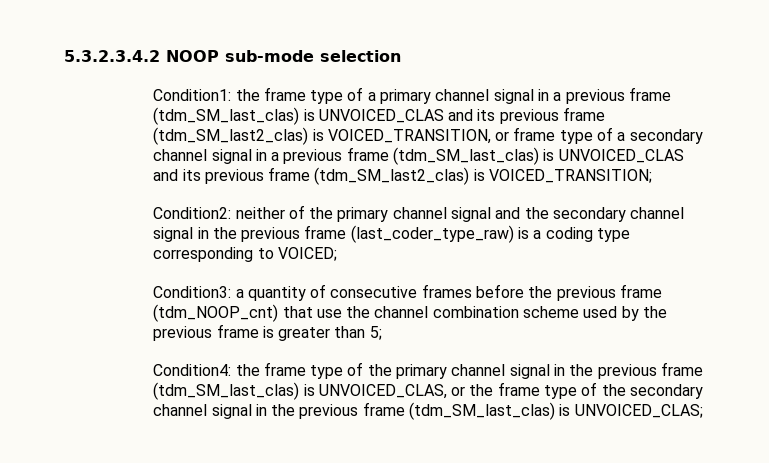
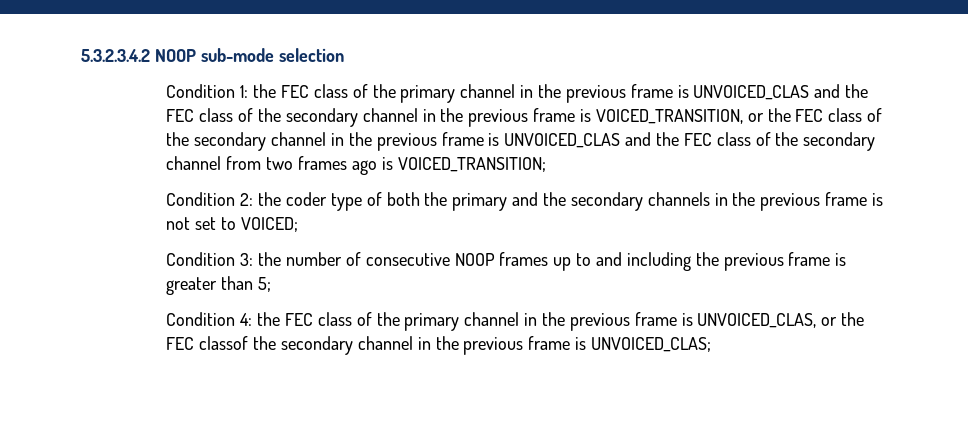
[153,87,672,104] [153,107,606,125] [153,127,703,145] [153,147,684,165] [153,167,653,185] [153,205,685,222] [153,225,631,243] [153,247,337,262] [153,284,663,301] [153,304,639,322] Condition1: the frame type of a primary channel signal in a previous frame (tdm_SM_last_clas) is UNVOICED_CLAS and its previous frame (tdm_SM_last2_clas) is VOICED_TRANSITION, or frame type of a secondary channel signal in a previous frame (tdm_SM_last_clas) is UNVOICED_CLAS and its previous frame (tdm_SM_last2_clas) is VOICED_TRANSITION; // Condition2: neither of the primary channel signal and the secondary channel signal in the previous frame (last_coder_type_raw) is a coding type corresponding to VOICED; // Condition3: a quantity of consecutive frames before the previous frame (tdm_NOOP_cnt) that use the channel combination scheme used by -> [166,84,869,103] [166,108,883,127] [166,132,876,151] [166,156,546,175] [166,192,884,211] [166,217,298,232] [166,252,691,271] Condition 1: the FEC class of the primary channel in the previous frame is UNVOICED_CLAS and the FEC class of the secondary channel in the previous frame is VOICED_TRANSITION, or the FEC class of the secondary channel in the previous frame is UNVOICED_CLAS and the FEC class of the secondary channel from two frames ago is VOICED_TRANSITION; // Condition 2: the coder type of both the primary and the secondary channels in the previous frame is not set to VOICED; // Condition 3: the number of consecutive NOOP frames up to and including
[153,362,704,379] [153,382,300,400] Condition4: the frame type of the primary channel signal in the previous frame (tdm_SM_last_clas) -> [166,312,677,331] Condition 4: the FEC class of the primary channel in the previous frame
[497,382,704,399] [153,402,556,420] frame type of the secondary channel signal in the previous frame (tdm_SM_last_clas) -> [166,336,571,355] FEC classof the secondary channel in the previous frame

